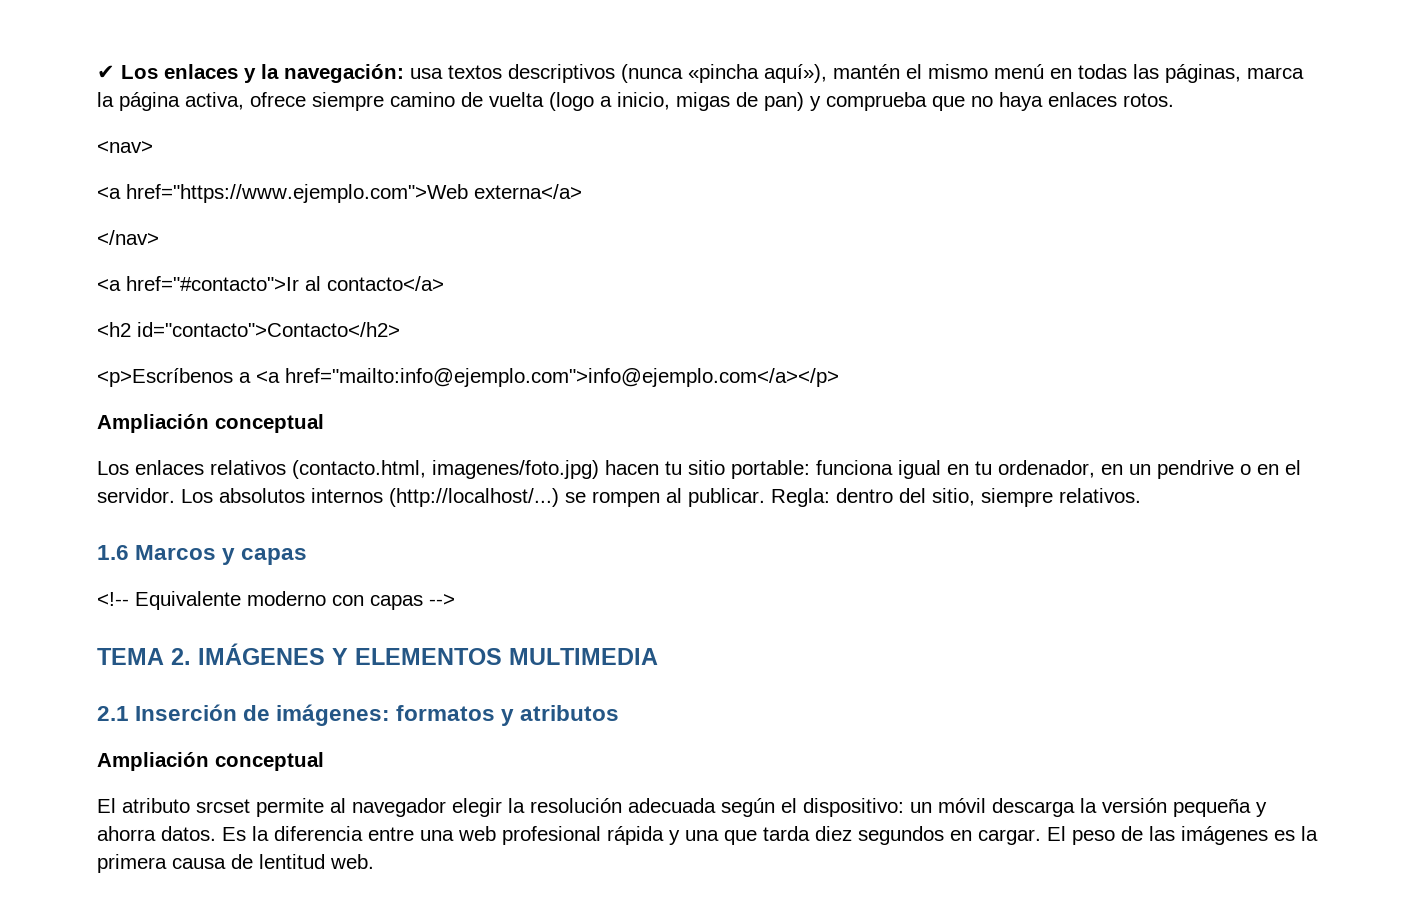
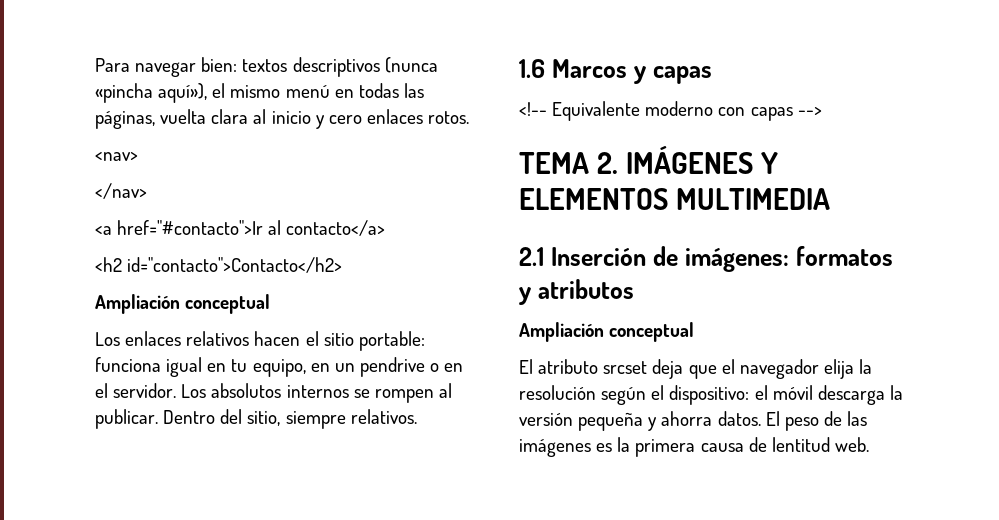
[97,64,443,83] ✔ Los enlaces y la navegación: usa -> [95,57,238,77] Para navegar bien:
[833,64,900,79] mantén -> (208, 93) none
[1247,67,1304,79] [97,92,1043,111] marca la página activa, ofrece siempre camino de vuelta (logo a inicio, migas de pan) y comprueba que no haya -> [160,109,362,129] vuelta clara al inicio y cero
[97,184,582,203] // <a href="https://www.ejemplo.com">Web externa</a> -> (138, 156) none
[97,368,839,387] // <p>Escríbenos a <a href="mailto:info@ejemplo.com">info@ejemplo.com</a></p> -> (343, 265) none
[292,460,682,479] (contacto.html, imagenes/foto.jpg) hacen tu -> [254,331,319,346] hacen el
[998,460,1095,478] ordenador, -> [252,359,306,377] equipo,
[389,488,559,507] (http://localhost/...) -> (349, 391) none
[771,488,893,507] Regla: dentro -> [163,410,216,424] Dentro
[256,798,502,817] permite al navegador elegir -> [652,359,854,379] deja que el navegador elija
[628,798,716,813] adecuada -> (596, 392) none
[910,802,932,813] un -> [754,385,768,400] el
[222,826,1041,845] Es la diferencia entre una web profesional rápida y una que tarda diez segundos en cargar. -> (761, 418) none

